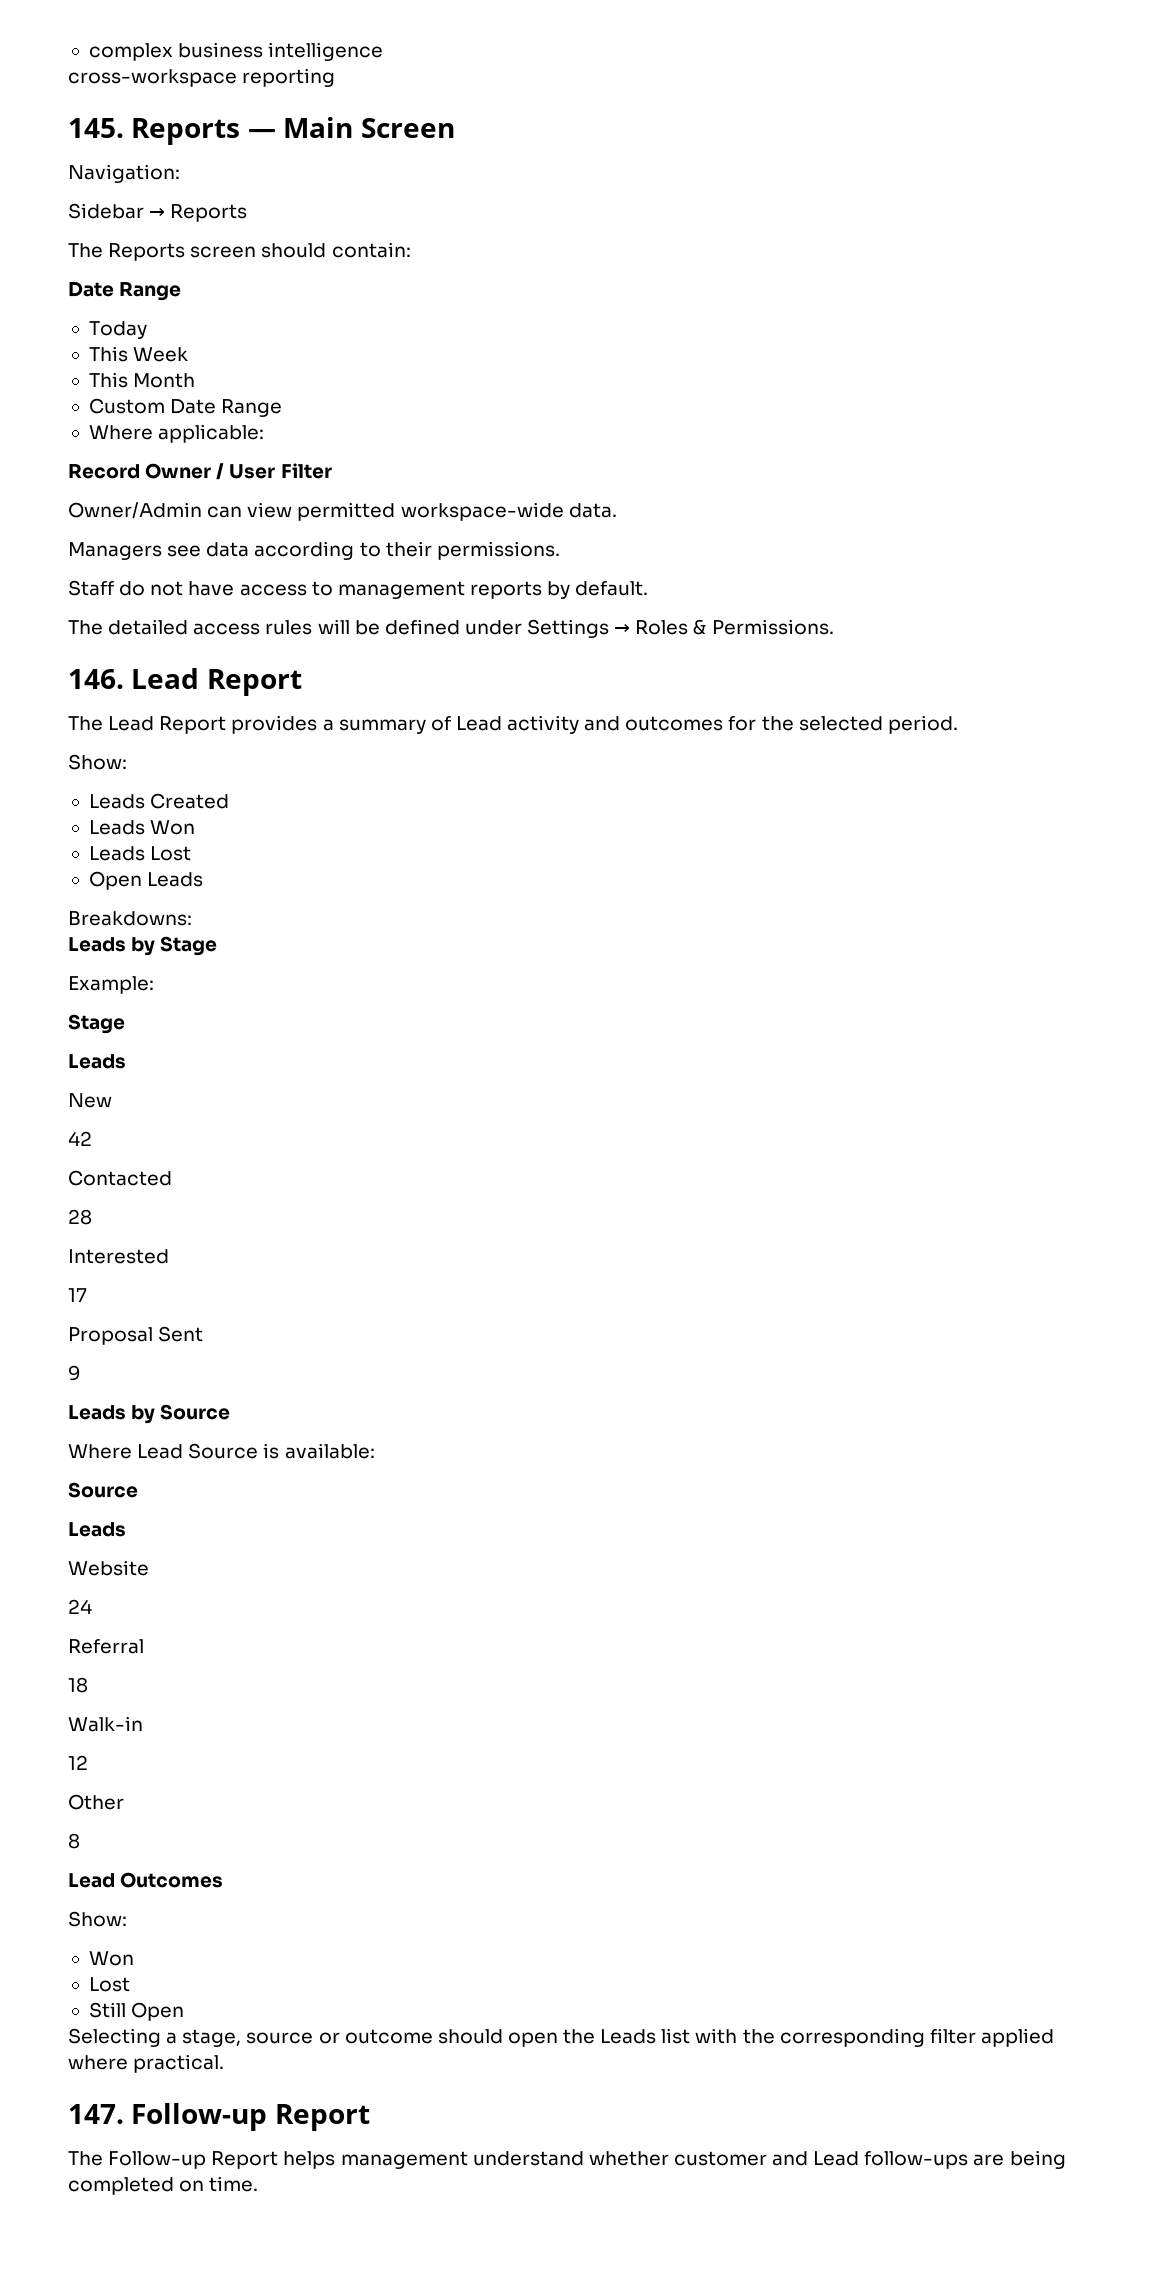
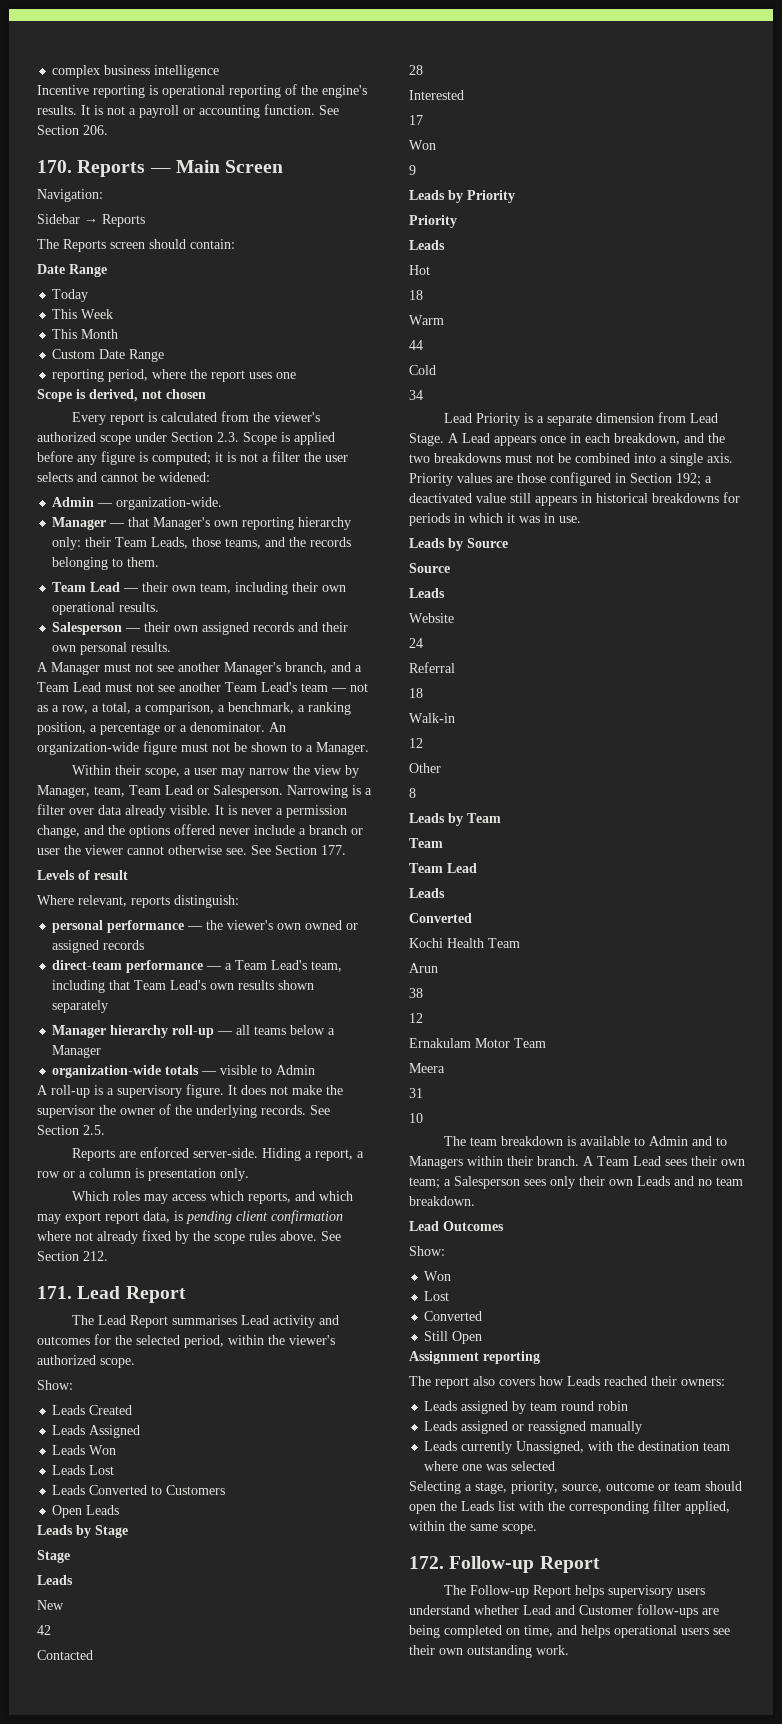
[68,68,336,87] [68,118,124,138] cross-workspace reporting // 145. -> [37,84,367,98] [37,104,339,118] [37,125,108,135] [37,160,72,173] Incentive reporting is operational reporting of the engine's results. It is not a payroll or accounting function. See Section 206. // 170.
[88,424,265,443] [68,463,332,480] [68,502,617,521] [68,541,560,560] [68,580,649,599] [68,619,834,638] [68,669,124,689] Where applicable: // Record Owner / User Filter // Owner/Admin can view permitted workspace-wide data. // Managers see data according to their permissions. // Staff do not have access to management reports by default. // The detailed access rules will be defined under Settings → Roles & Permissions. // 146. -> [52,369,297,382] [37,389,206,402] [71,411,320,425] [37,432,335,445] [37,451,348,465] [37,472,210,482] [52,497,223,510] [52,517,352,530] [52,537,352,550] [52,557,160,570] [52,582,347,595] [52,602,160,615] [52,622,349,635] [52,642,172,655] [37,662,362,675] [37,682,368,692] [37,702,351,715] [37,722,286,735] [37,741,369,755] [71,765,359,778] [37,785,372,798] [37,804,347,818] [37,824,363,838] [37,845,346,855] [37,870,128,880] [37,895,239,908] [52,920,359,933] [52,940,145,953] [52,960,343,973] [52,980,315,993] [52,1000,109,1013] [52,1025,336,1038] [52,1045,102,1058] [52,1065,316,1078] [37,1084,343,1098] [37,1104,330,1118] [37,1125,105,1135] [71,1147,364,1161] [37,1168,249,1181] [71,1191,353,1204] [37,1210,343,1224] [37,1230,341,1244] [37,1251,108,1261] [37,1286,72,1299] reporting period, where the report uses one // Scope is derived, not chosen // Every report is calculated from the viewer's authorized scope under Section 2.3. Scope is applied before any figure is computed; it is not a filter the user selects and cannot be widened: // Admin — organization-wide. // Manager — that Manager's own reporting hierarchy only: their Team Leads, those teams, and the records belonging to them. // Team Lead — their own team, including their own operational results. // Salesperson — their own assigned records and their own personal results. // A Manager must not see another Manager's branch, and a Team Lead must not see another Team Lead's team — not as a row, a total, a comparison, a benchmark, a ranking position, a percentage or a denominator. An organization-wide figure must not be shown to a Manager. // Within their scope, a user may narrow the view by Manager, team, Team Lead or Salesperson. Narrowing is a filter over data already visible. It is never a permission change, and the options offered never include a branch or user the viewer cannot otherwise see. See Section 177. // Levels of result // Where relevant, reports distinguish: // personal performance — the viewer's own owned or assigned records // direct-team performance — a Team Lead's team, including that Team Lead's own results shown separately // Manager hierarchy roll-up — all teams below a Manager // organization-wide totals — visible to Admin // A roll-up is a supervisory figure. It does not make the supervisor the owner of the underlying records. See Section 2.5. // Reports are enforced server-side. Hiding a report, a row or a column is presentation only. // Which roles may access which reports, and which may export report data, is pending client confirmation where not already fixed by the scope rules above. See Section 212. // 171.
[231,715,451,734] provides a summary of -> [171,1315,237,1325] summarises
[887,715,958,734] period. -> [184,1335,335,1348] [37,1355,135,1368] period, within the viewer's authorized scope.
(230, 801) none -> [52,1425,141,1438] // Leads Assigned
(192, 853) none -> [52,1485,226,1495] // Leads Converted to Customers
[68,911,192,926] // Breakdowns: -> (120, 1510) none
[68,976,154,994] // Example: -> (128, 1531) none
[68,1326,204,1345] Proposal Sent -> [409,140,436,150] Won
[160,1404,231,1420] [68,1443,375,1459] Source // Where Lead Source is available: -> [467,190,515,203] [409,215,457,228] [409,240,445,250] [409,265,430,275] [409,290,423,300] [409,315,444,325] [409,340,423,350] [409,365,436,375] [409,390,423,400] [443,412,718,426] [409,433,725,446] [409,453,733,466] [409,472,712,486] [409,492,740,506] [409,513,581,526] [409,538,508,551] Priority // Priority // Leads // Hot // 18 // Warm // 44 // Cold // 34 // Lead Priority is a separate dimension from Lead Stage. A Lead appears once in each breakdown, and the two breakdowns must not be combined into a single axis. Priority values are those configured in Section 192; a deactivated value still appears in historical breakdowns for periods in which it was in use. // Leads by Source
(80, 1841) none -> [409,813,501,826] [409,838,443,848] [409,863,477,873] [409,888,445,898] [409,913,472,923] [409,938,520,948] [409,963,438,973] [409,988,423,998] [409,1013,423,1023] [409,1038,546,1048] [409,1063,445,1073] [409,1088,423,1098] [409,1113,423,1123] [443,1136,727,1146] [409,1156,745,1169] [409,1176,743,1189] [409,1196,475,1206] // Leads by Team // Team // Team Lead // Leads // Converted // Kochi Health Team // Arun // 38 // 12 // Ernakulam Motor Team // Meera // 31 // 10 // The team breakdown is available to Admin and to Managers within their branch. A Team Lead sees their own team; a Salesperson sees only their own Leads and no team breakdown.
(130, 1984) none -> [424,1311,483,1321] // Converted
[68,2028,433,2047] Selecting a stage, source or outcome -> [409,1351,540,1364] [409,1376,725,1389] [424,1401,629,1414] [424,1421,643,1434] [424,1441,731,1454] [424,1461,556,1471] [409,1481,701,1494] Assignment reporting // The report also covers how Leads reached their owners: // Leads assigned by team round robin // Leads assigned or reassigned manually // Leads currently Unassigned, with the destination team where one was selected // Selecting a stage, priority, source, outcome or team
[980,2028,1054,2047] [68,2054,225,2073] [68,2104,124,2124] applied where practical. // 147. -> [685,1501,730,1514] [409,1521,537,1534] [409,1556,444,1569] applied, within the same scope. // 172.
[340,2151,860,2169] management understand whether customer and Lead -> [607,1585,705,1598] [409,1605,633,1615] supervisory users understand whether Lead and Customer
[209,2176,259,2192] time. -> [524,1625,730,1638] [409,1645,569,1658] time, and helps operational users see their own outstanding work.

